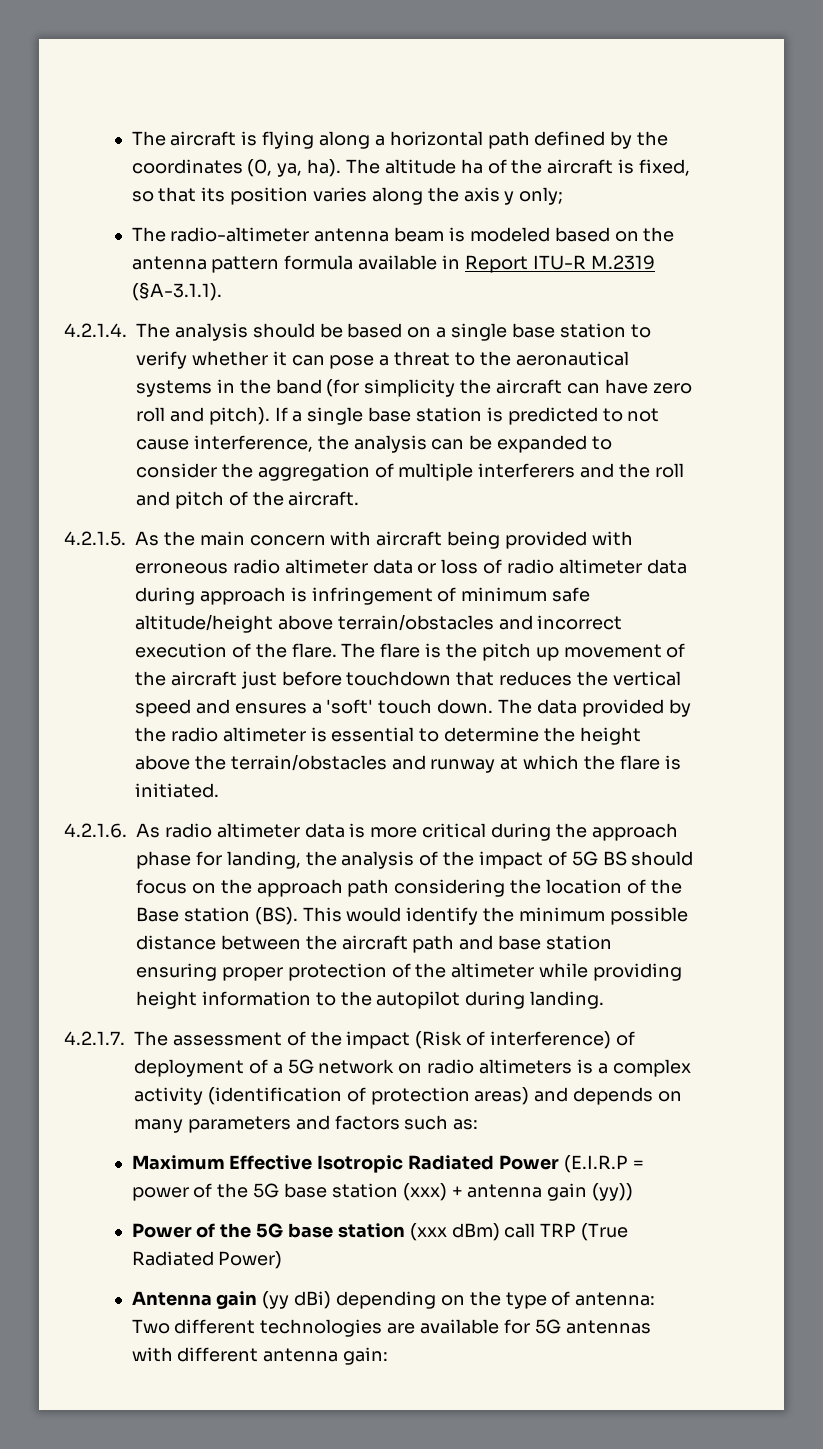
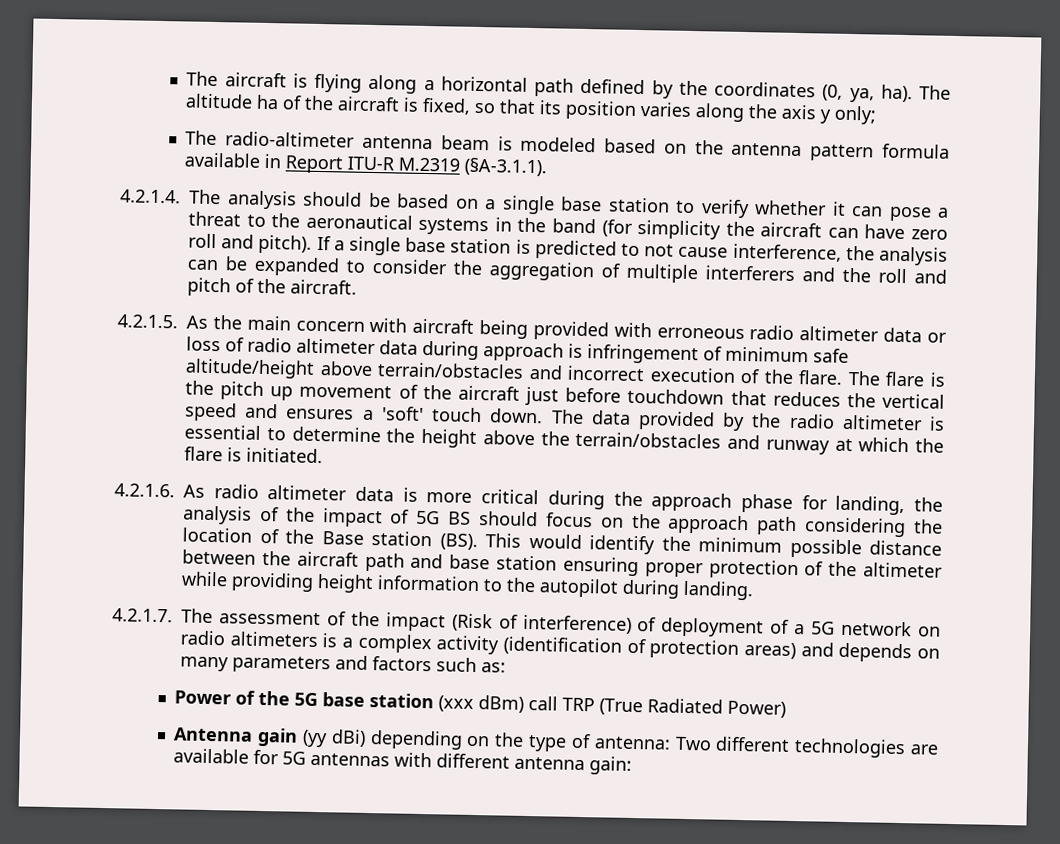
[131,1155,644,1173] [131,1183,634,1201] // Maximum Effective Isotropic Radiated Power (E.I.R.P = power of the 5G base station (xxx) + antenna gain (yy)) -> (506, 667) none

